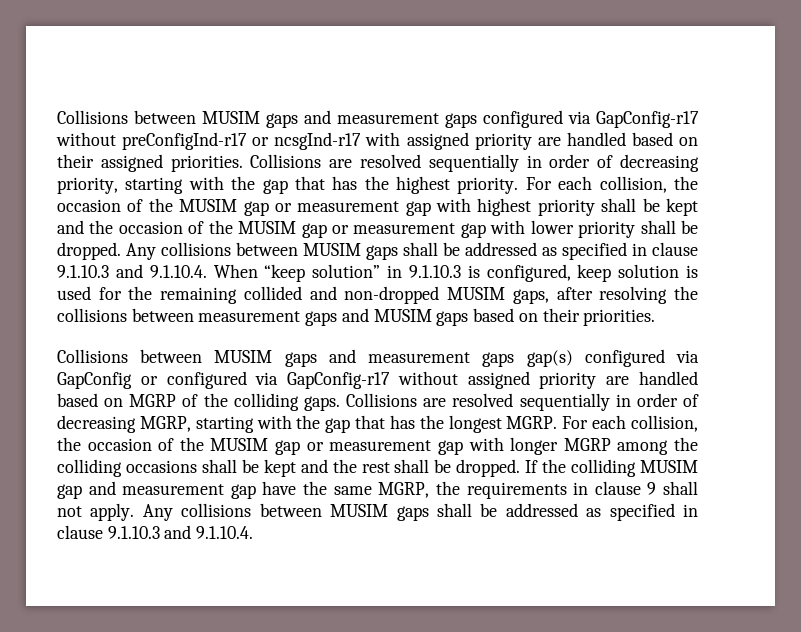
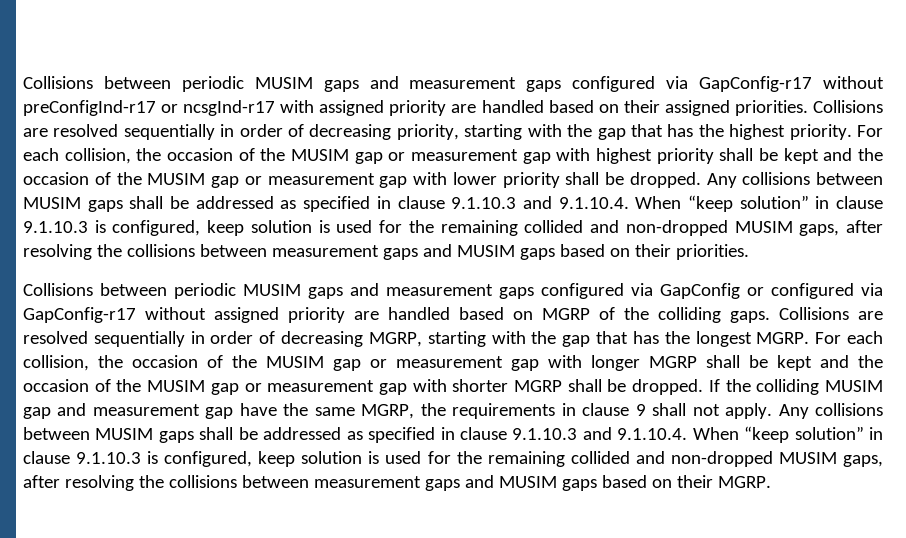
[57,110,196,124] Collisions between -> [23,76,244,92] Collisions between periodic
(402, 271) none -> [836,196,883,209] clause
[214,349,573,367] MUSIM gaps and measurement gaps gap(s) -> [174,283,534,299] periodic MUSIM gaps and measurement gaps
[617,437,699,455] [57,459,390,477] among the colliding occasions shall be kept and the rest -> [706,355,883,371] [23,379,563,395] shall be kept and the occasion of the MUSIM gap or measurement gap with shorter MGRP
(254, 532) none -> [692,426,883,443] [23,451,884,467] [23,475,771,491] When “keep solution” in clause 9.1.10.3 is configured, keep solution is used for the remaining collided and non-dropped MUSIM gaps, after resolving the collisions between measurement gaps and MUSIM gaps based on their MGRP.

